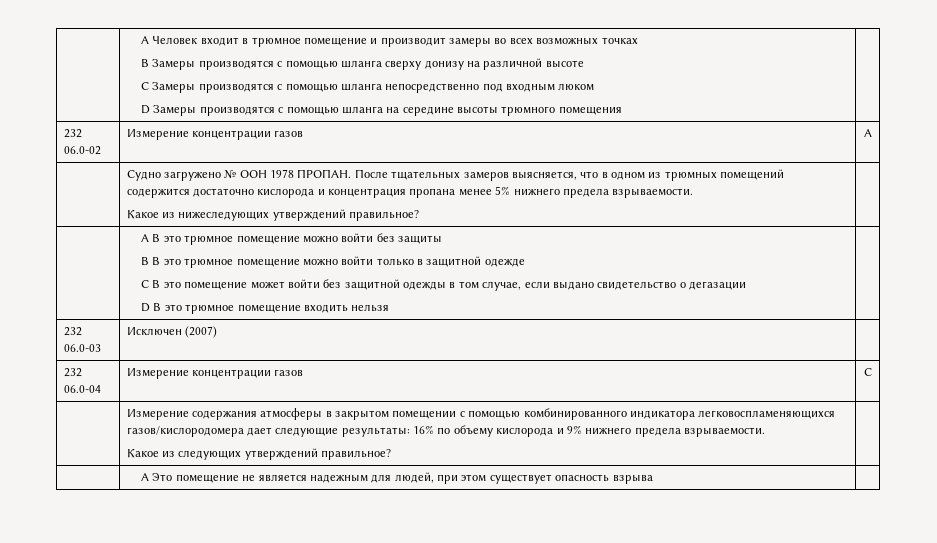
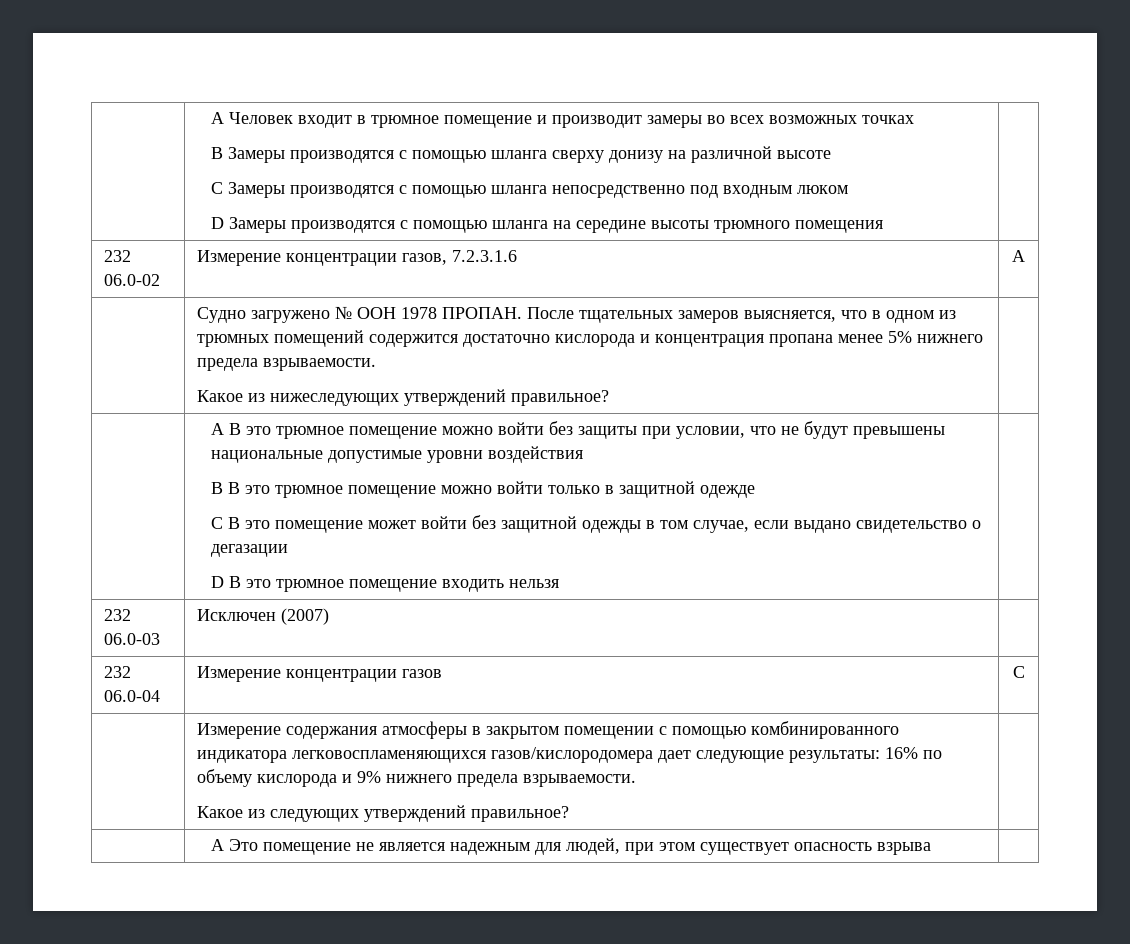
[274,130,304,138] газов -> [401,250,517,265] газов, 7.2.3.1.6
(443, 239) none -> [641,421,945,439] [210,446,583,463] при условии, что не будут превышены национальные допустимые уровни воздействия

